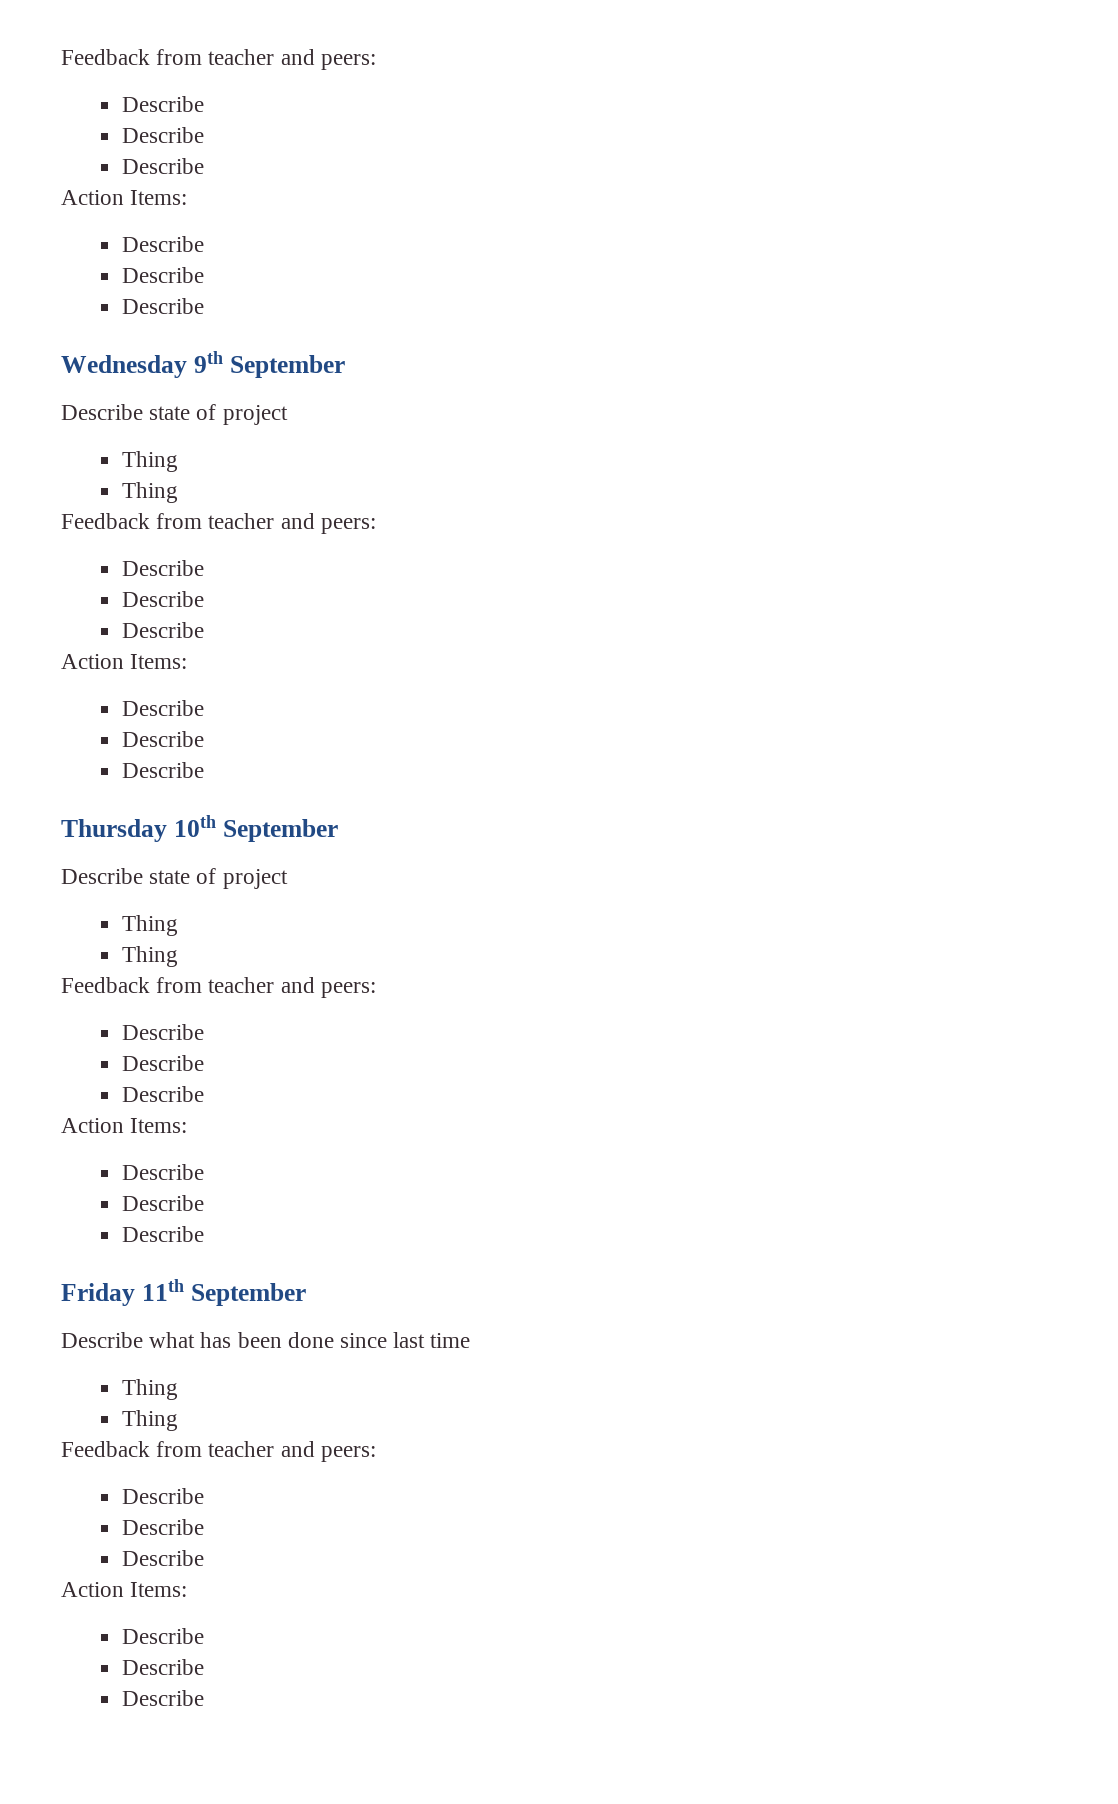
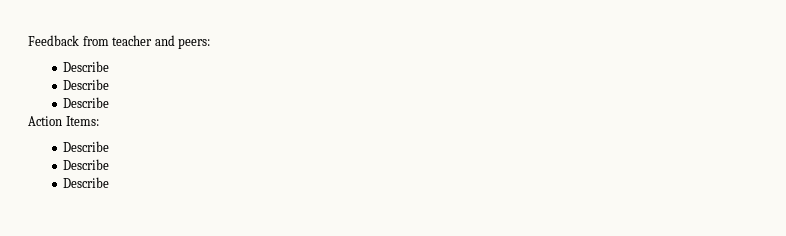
[61,351,345,378] [61,404,288,425] [121,451,178,472] [121,482,178,503] [61,513,376,534] [121,560,204,576] [121,591,204,607] [121,622,204,638] [61,654,188,669] [121,700,204,716] [121,731,204,747] [121,762,204,778] [61,815,338,842] [61,868,288,889] [121,915,178,936] [121,946,178,967] [61,977,376,998] [121,1024,204,1040] [121,1055,204,1071] [121,1086,204,1102] [61,1118,188,1133] [121,1164,204,1180] [121,1195,204,1211] [121,1226,204,1242] [61,1279,306,1306] [61,1332,471,1348] [121,1379,178,1400] [121,1410,178,1431] [61,1441,376,1462] [121,1488,204,1504] [121,1519,204,1535] [121,1550,204,1566] [61,1582,188,1597] [121,1628,204,1644] [121,1659,204,1675] [121,1690,204,1706] // Wednesday 9th September // Describe state of project // Thing // Thing // Feedback from teacher and peers: // Describe // Describe // Describe // Action Items: // Describe // Describe // Describe // Thursday 10th September // Describe state of project // Thing // Thing // Feedback from teacher and peers: // Describe // Describe // Describe // Action Items: // Describe // Describe // Describe // Friday 11th September // Describe what has been done since last time // Thing // Thing // Feedback from teacher and peers: // Describe // Describe // Describe // Action Items: // Describe // Describe // Describe -> (110, 182) none

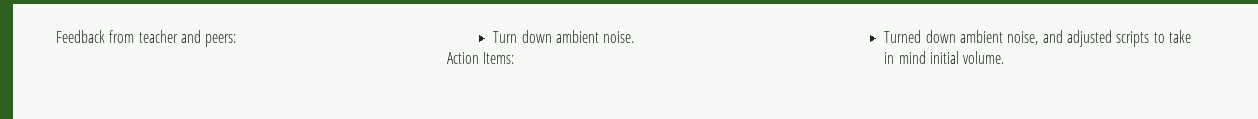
[63,61,110,72] [63,79,110,90] [63,97,110,108] [28,116,99,126] [63,141,110,152] [63,159,110,170] [63,177,110,188] Describe // Describe // Describe // Action Items: // Describe // Describe // Describe -> [493,30,635,43] [447,52,515,64] [884,30,1191,47] [884,51,1005,64] Turn down ambient noise. // Action Items: // Turned down ambient noise, and adjusted scripts to take in mind initial volume.

